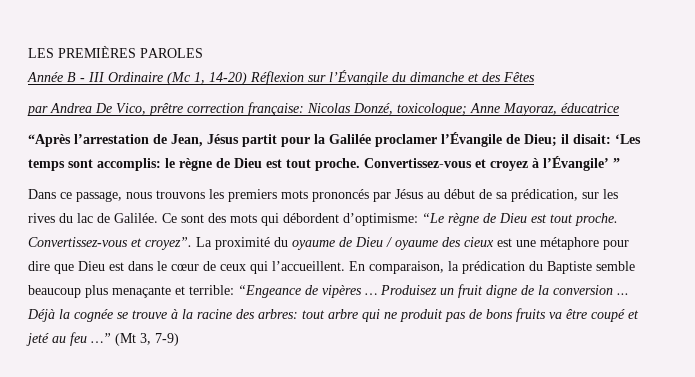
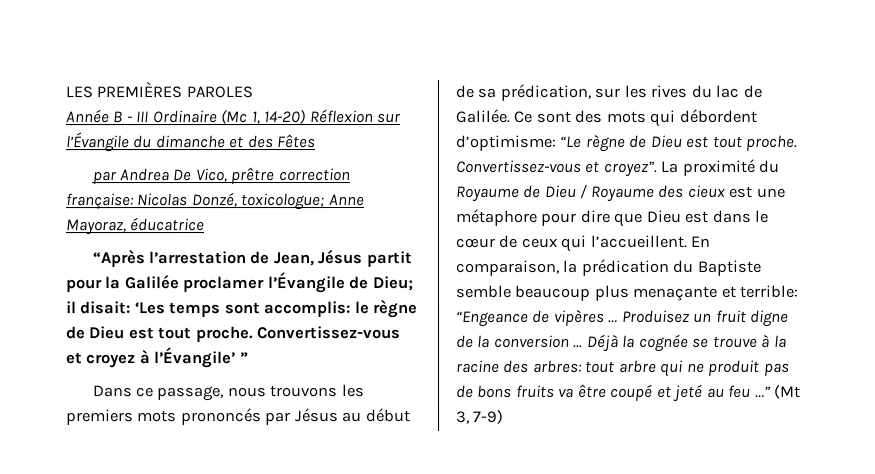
[292,240,335,250] oyaume -> [455,185,519,202] Royaume
[395,240,438,250] oyaume -> [589,185,654,202] Royaume

